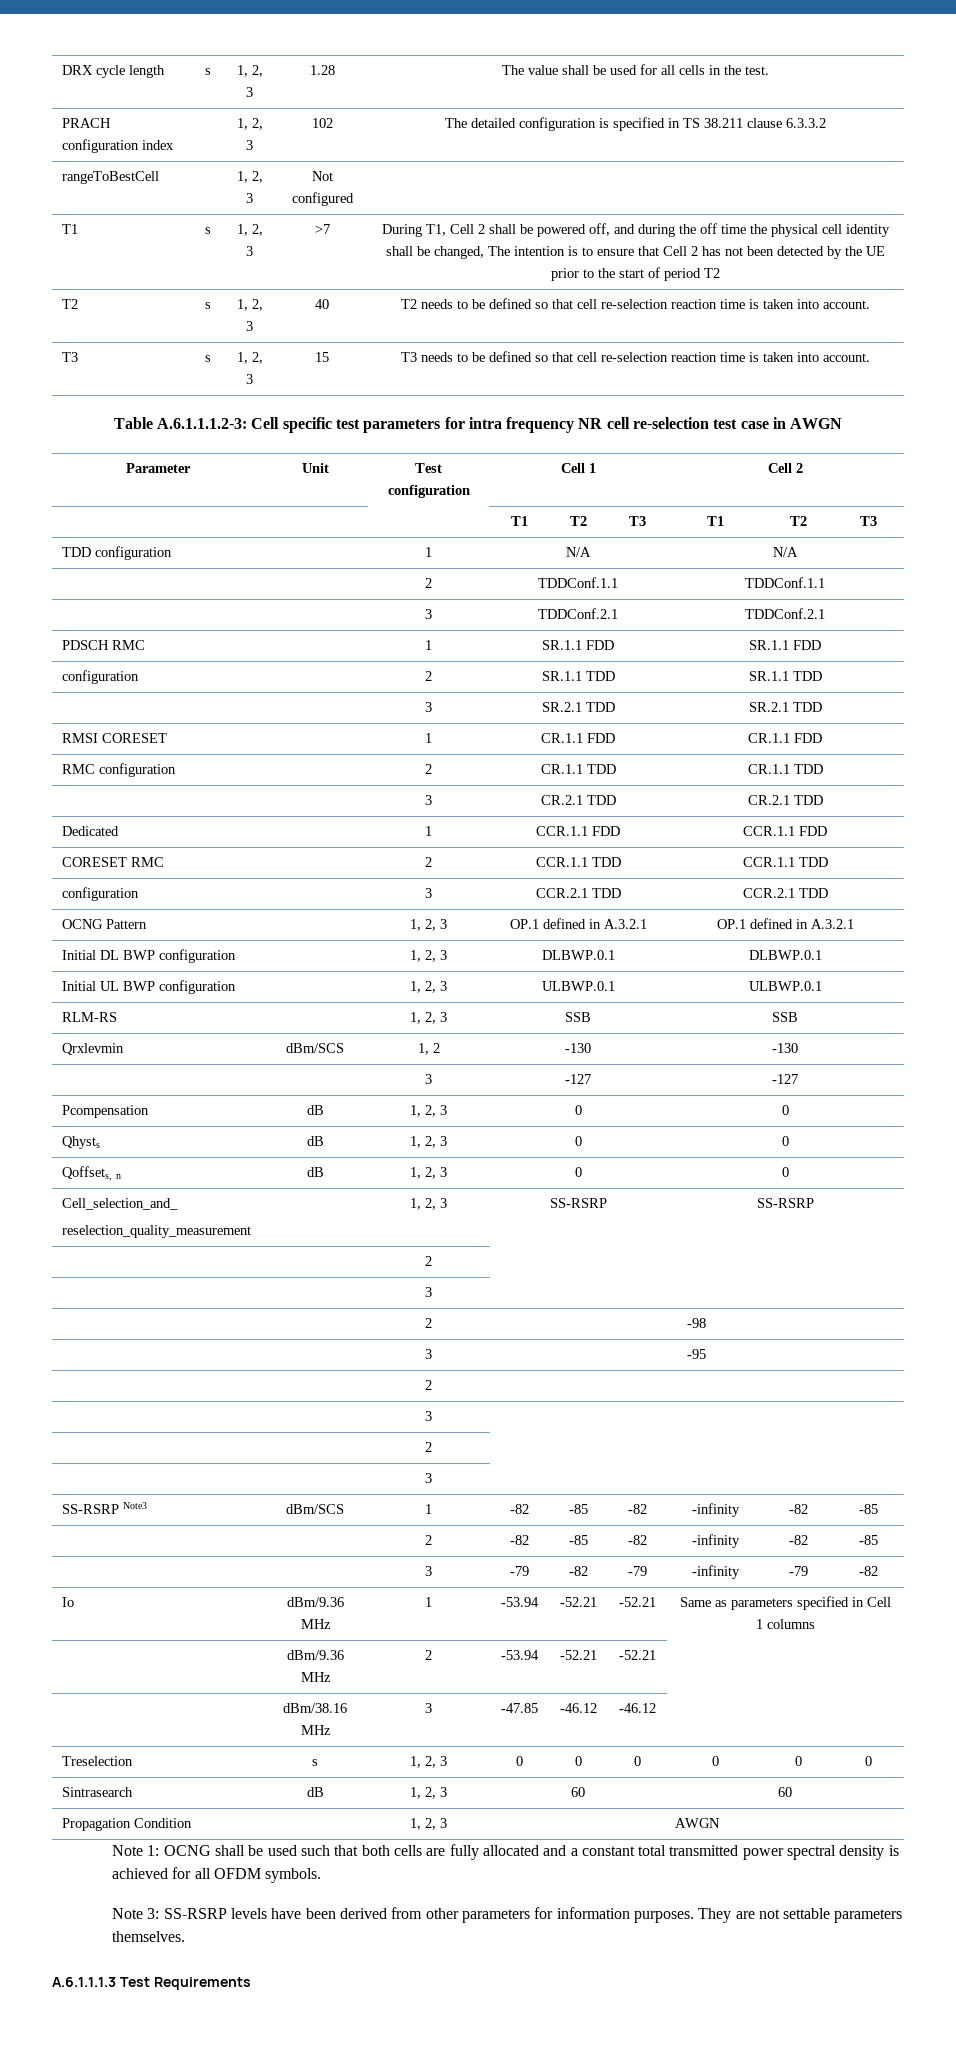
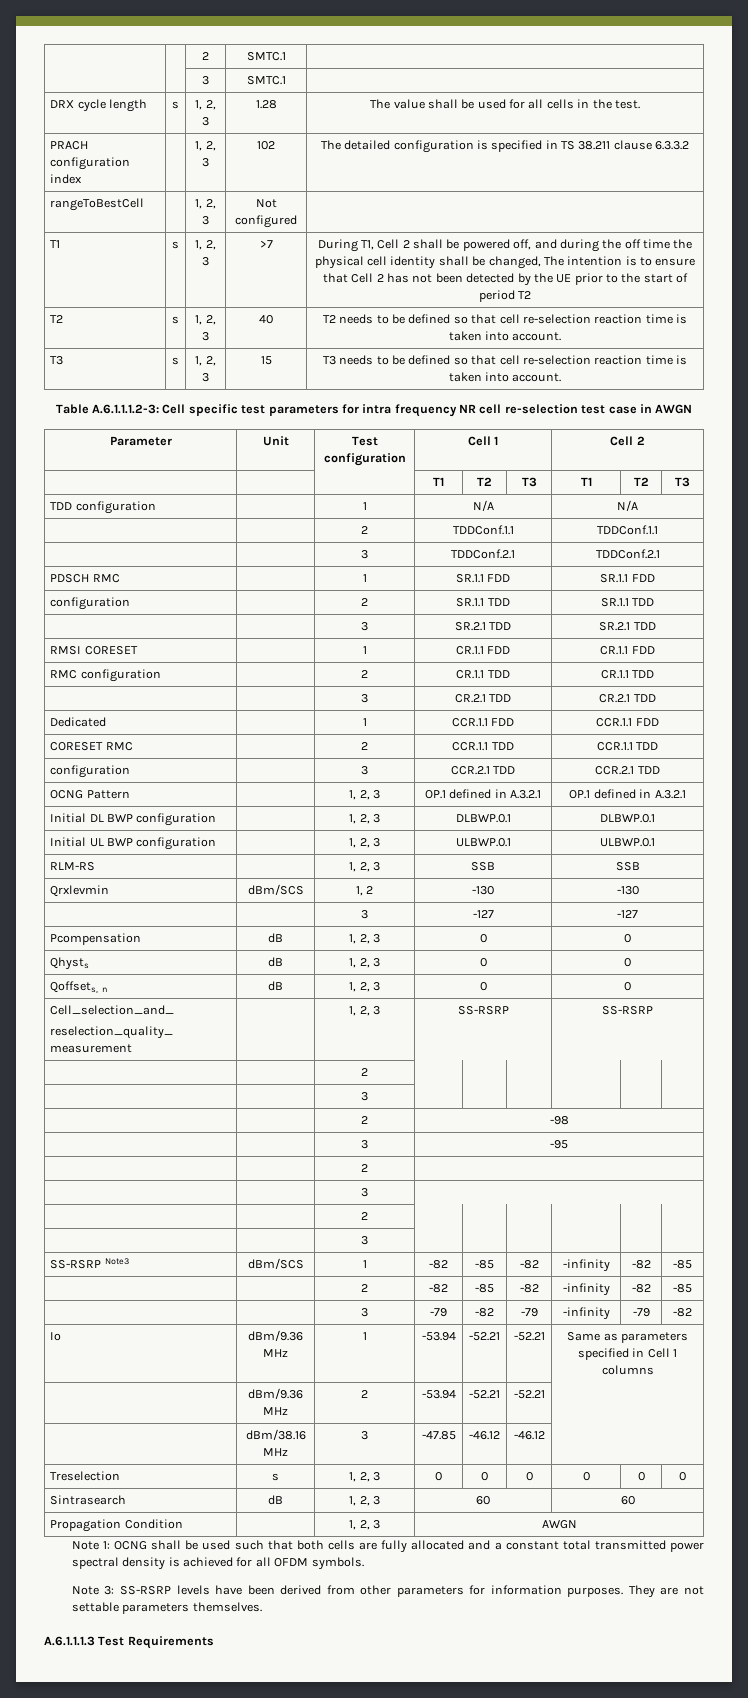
(62, 70) none -> [202,52,209,60] [246,52,286,61] [202,76,209,85] [246,76,286,85] | | 2 | SMTC.1 | // | | 3 | SMTC.1 | //

